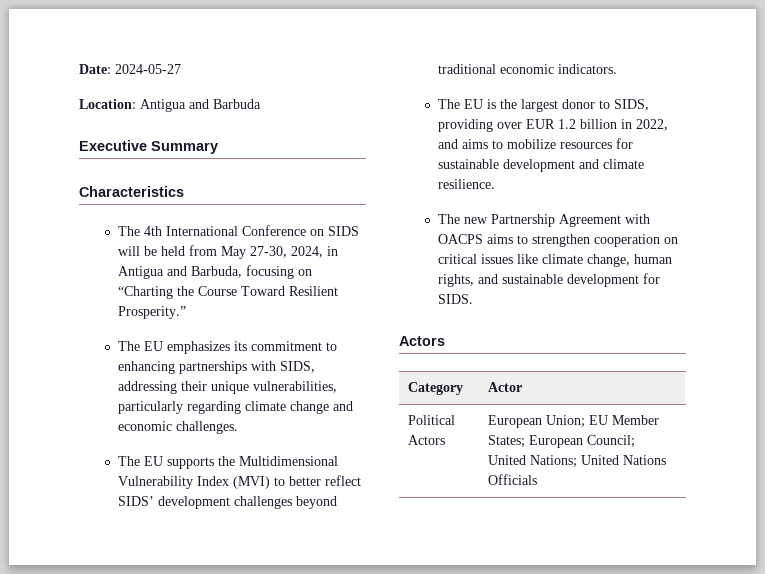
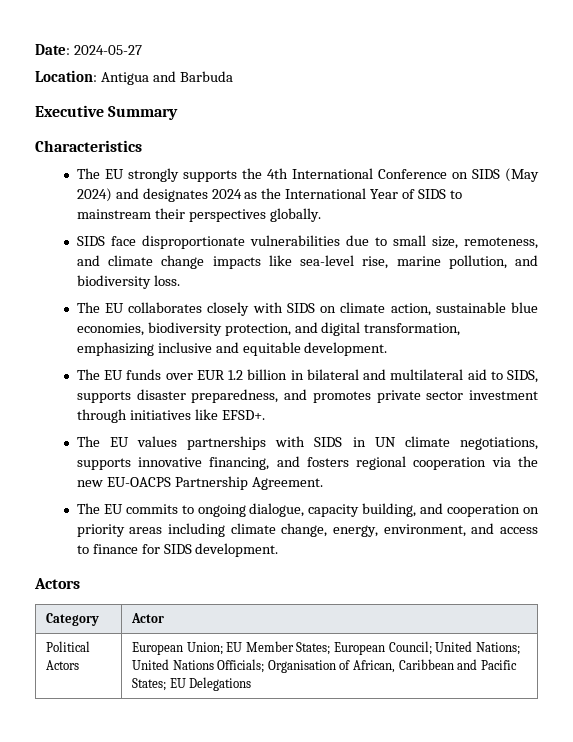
(140, 231) none -> [104,168,262,182] EU strongly supports the
[117,245,338,259] [117,265,312,279] [117,286,338,299] [117,306,186,319] [117,341,337,354] [117,361,315,374] [117,381,337,394] [117,401,353,414] [117,421,238,434] [117,456,338,469] [117,475,361,489] [117,496,337,509] [437,64,617,74] [437,99,649,112] [437,119,493,132] will be held from May 27-30, 2024, in Antigua and Barbuda, focusing on “Charting the Course Toward Resilient Prosperity.” // The EU emphasizes its commitment to enhancing partnerships with SIDS, addressing their unique vulnerabilities, particularly regarding climate change and economic challenges. // The EU supports the Multidimensional Vulnerability Index (MVI) to better reflect SIDS’ development challenges beyond traditional economic indicators. // The EU is the largest donor to SIDS, providing -> [504,168,539,182] [76,188,462,202] [76,208,321,222] [76,235,538,249] [76,255,538,269] [76,275,180,289] [76,302,538,316] [76,322,461,336] [76,342,388,356] [76,369,162,380] (May 2024) and designates 2024 as the International Year of SIDS to mainstream their perspectives globally. // SIDS face disproportionate vulnerabilities due to small size, remoteness, and climate change impacts like sea-level rise, marine pollution, and biodiversity loss. // The EU collaborates closely with SIDS on climate action, sustainable blue economies, biodiversity protection, and digital transformation, emphasizing inclusive and equitable development. // The EU funds
[635,119,668,131] [437,138,633,149] [437,159,644,172] [437,179,495,189] [437,214,650,227] [437,234,678,247] [437,254,672,267] [437,273,660,287] [437,294,473,304] 2022, and aims to mobilize resources for sustainable development and climate resilience. // The new Partnership Agreement with OACPS aims to strengthen cooperation on critical issues like climate change, human rights, and sustainable development for SIDS. -> [306,369,539,383] [76,389,538,403] [76,409,265,423] [76,436,539,450] [76,456,538,470] [76,476,323,490] [76,503,540,517] [76,523,538,537] [76,543,279,557] bilateral and multilateral aid to SIDS, supports disaster preparedness, and promotes private sector investment through initiatives like EFSD+. // The EU values partnerships with SIDS in UN climate negotiations, supports innovative financing, and fosters regional cooperation via the new EU-OACPS Partnership Agreement. // The EU commits to ongoing dialogue, capacity building, and cooperation on priority areas including climate change, energy, environment, and access to finance for SIDS development.
[488,474,538,485] Officials -> [217,659,517,673] [132,677,252,691] Officials; Organisation of African, Caribbean and Pacific States; EU Delegations

